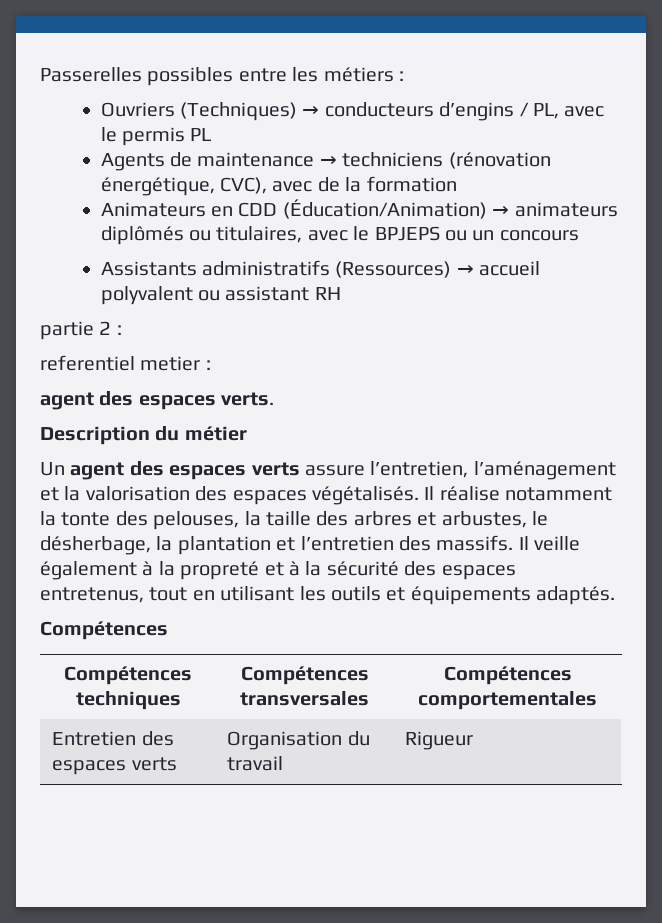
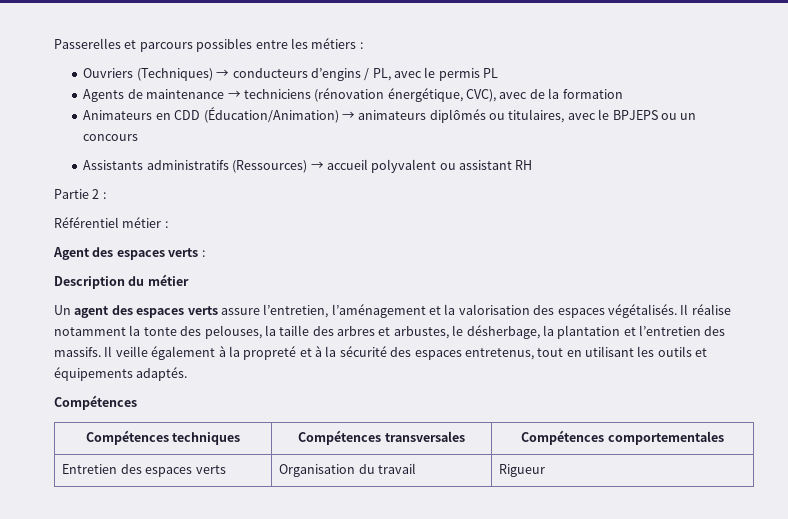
(142, 74) none -> [124,40,193,52] et parcours
[40,321,94,340] partie -> [54,189,89,199] Partie
[40,355,211,371] [40,391,275,410] referentiel metier : // agent des espaces verts. -> [54,217,168,228] [53,247,205,260] Référentiel métier : // Agent des espaces verts :

